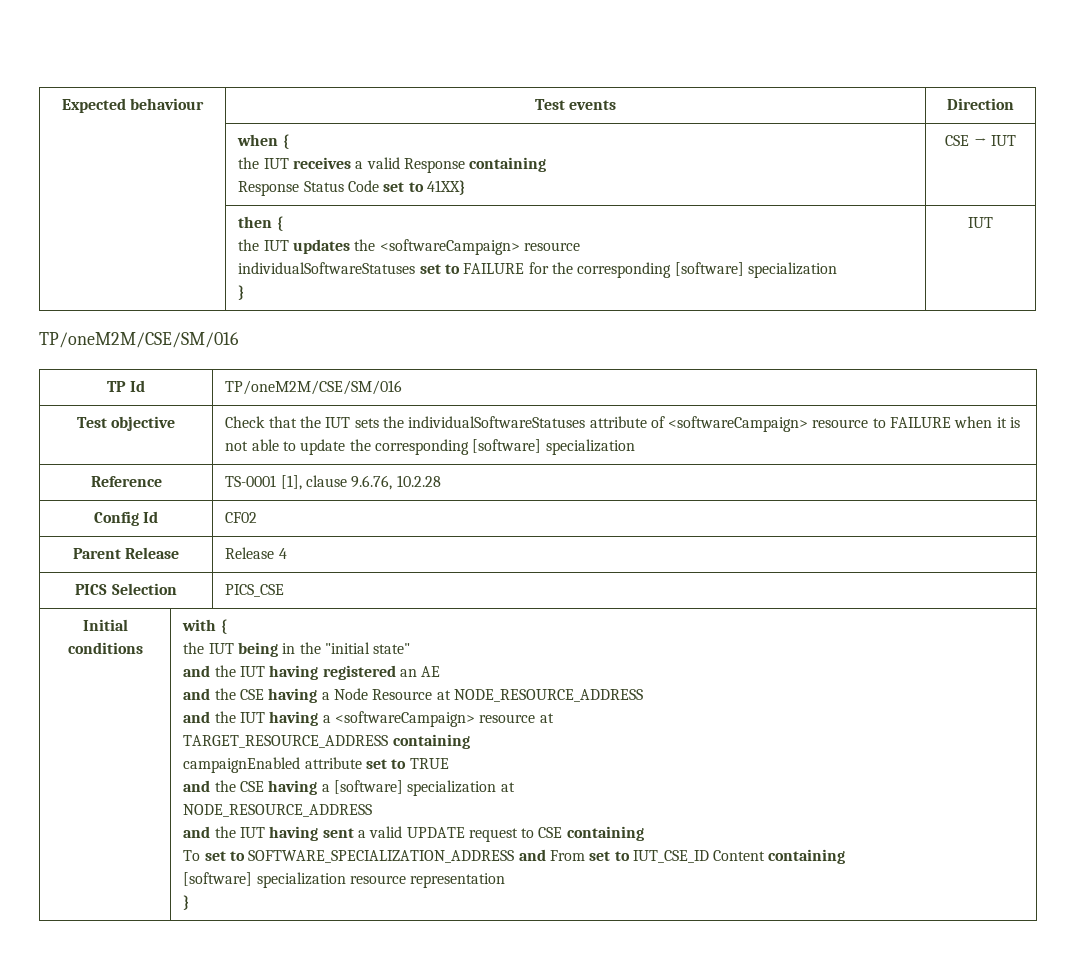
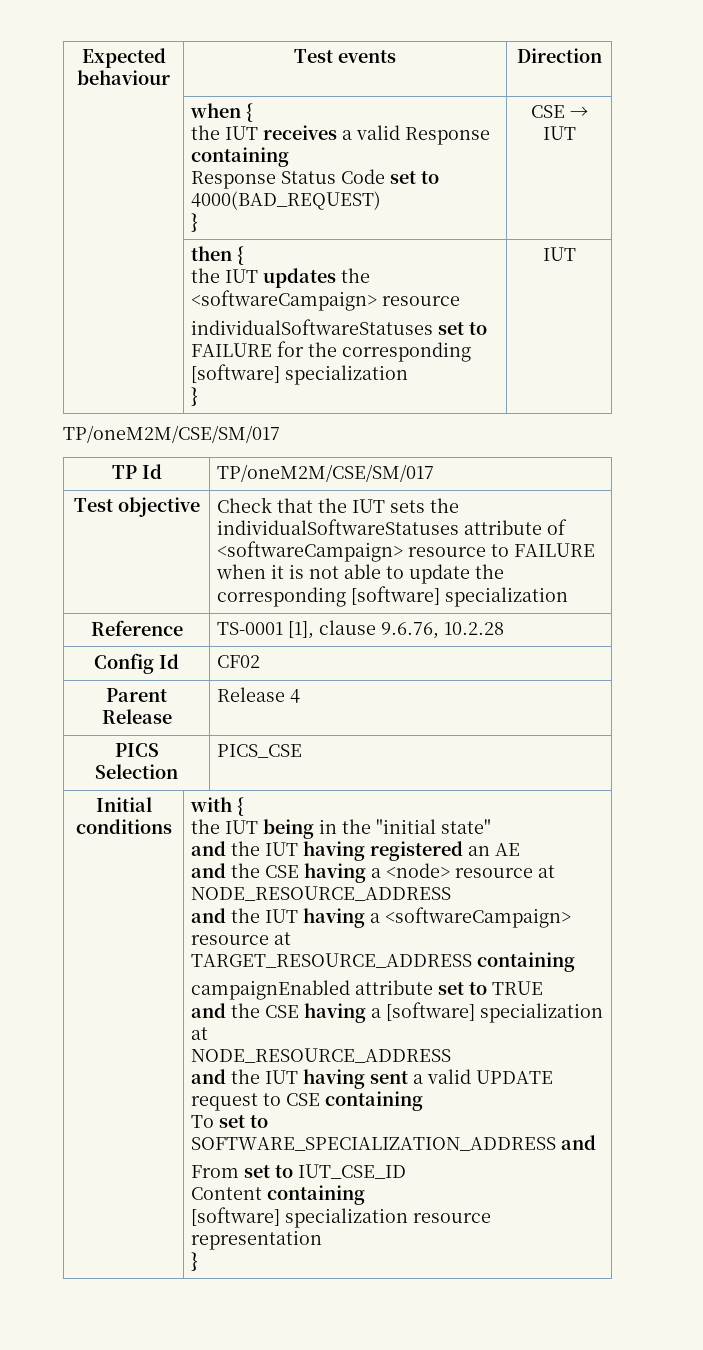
[426,180,465,195] 41XX} -> [191,191,382,210] [191,213,199,232] 4000(BAD_REQUEST) // }
[39,332,239,348] TP/oneM2M/CSE/SM/016 -> [63,425,280,443] TP/oneM2M/CSE/SM/017
[225,380,403,395] TP/oneM2M/CSE/SM/016 -> [217,464,435,482] TP/oneM2M/CSE/SM/017
[333,688,433,700] Node Resource -> [386,863,534,878] <node> resource
(546, 855) none -> (597, 1142) //
(709, 856) none -> (407, 1171) //

